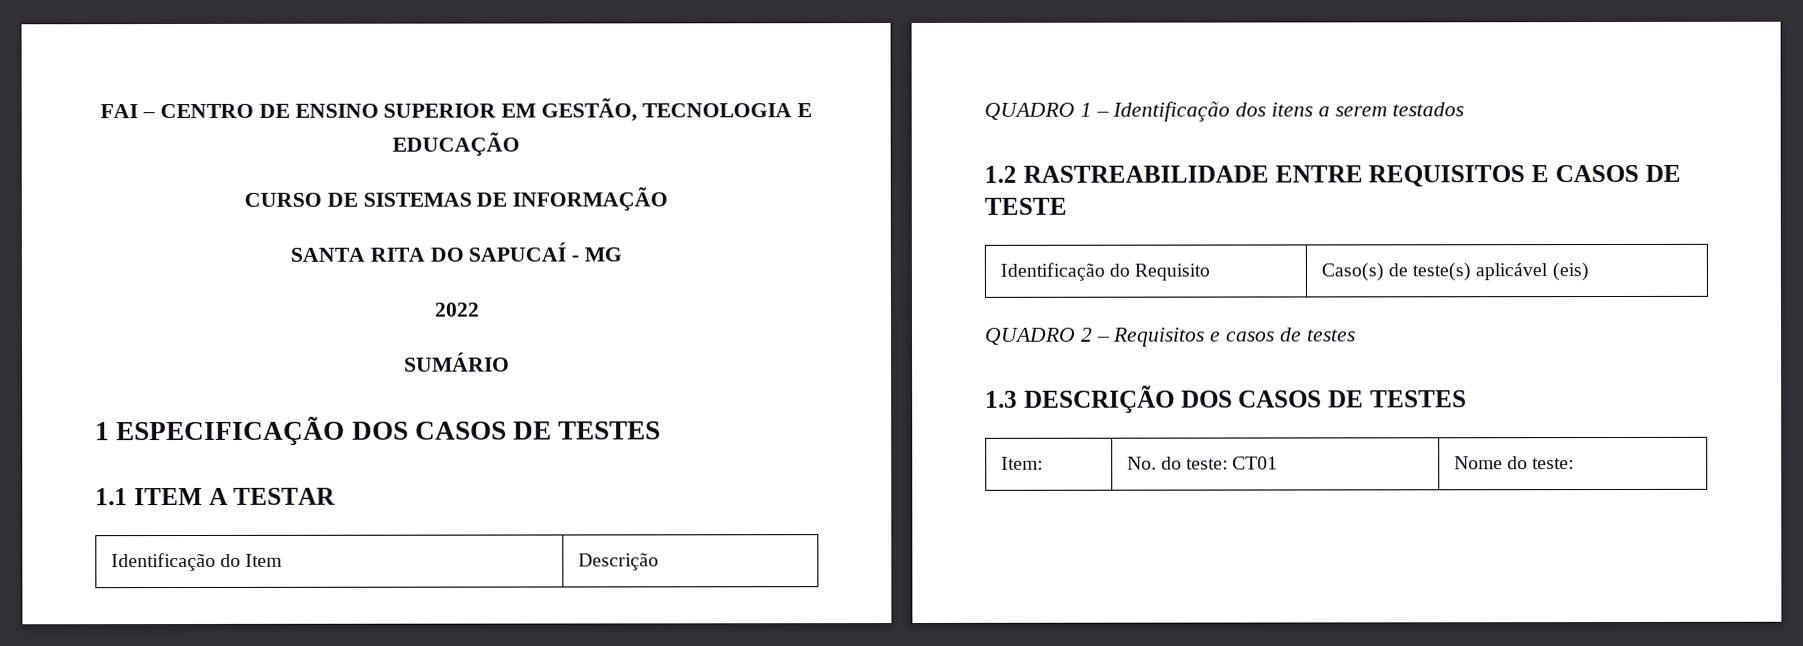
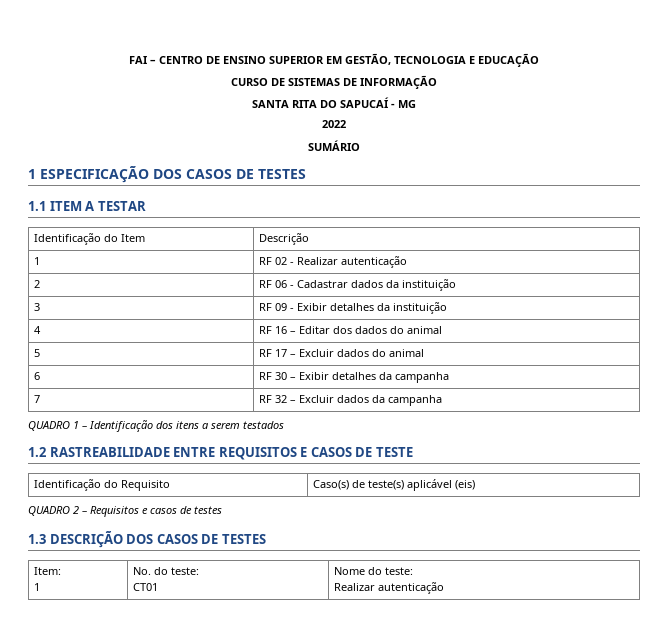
(659, 562) none -> [33,257,40,265] [258,256,407,268] [33,280,40,288] [258,279,456,291] [33,303,40,311] [258,302,447,314] [33,326,41,334] [258,326,442,334] [33,349,40,357] [258,349,424,357] [33,372,40,380] [258,372,449,383] [33,395,40,403] [258,395,442,406] // 1 | RF 02 - Realizar autenticação // 2 | RF 06 - Cadastrar dados da instituição // 3 | RF 09 - Exibir detalhes da instituição // 4 | RF 16 – Editar dos dados do animal // 5 | RF 17 – Excluir dados do animal // 6 | RF 30 – Exibir detalhes da campanha // 7 | RF 32 – Excluir dados da campanha
(1043, 463) none -> [33,583,40,591] // 1
(1229, 464) none -> (199, 571) //
(1575, 464) none -> [333,582,444,594] // Realizar autenticação

